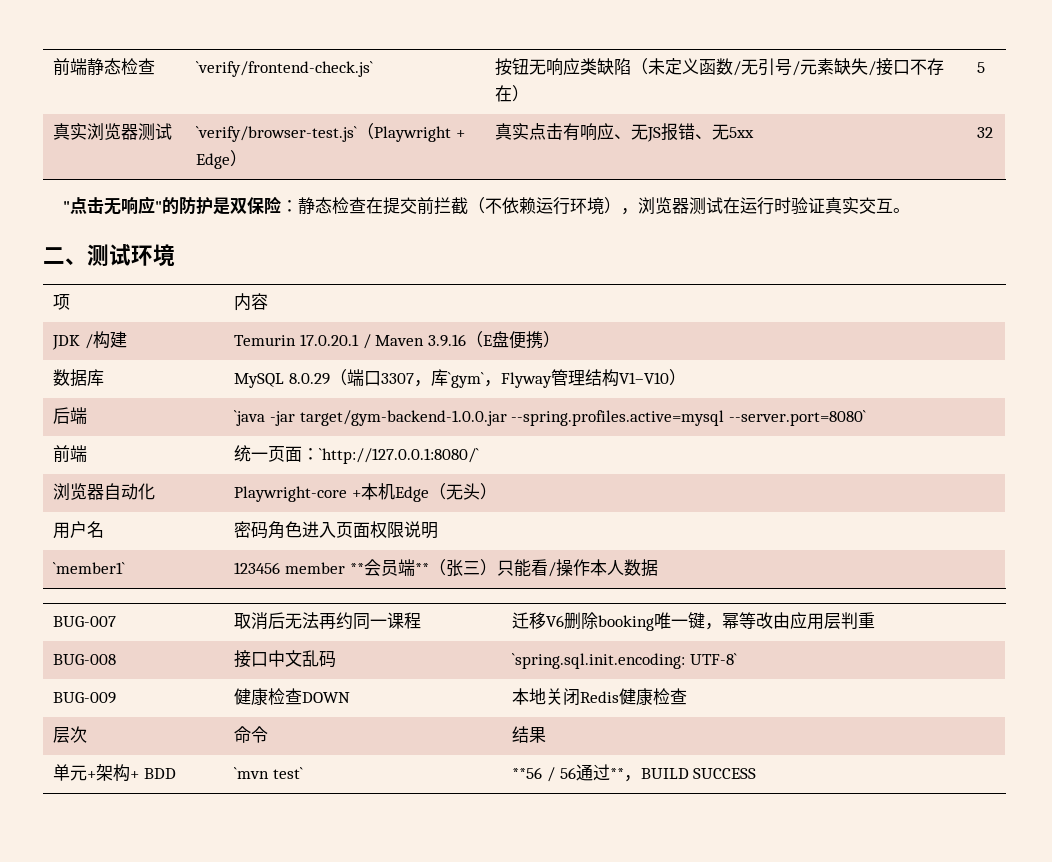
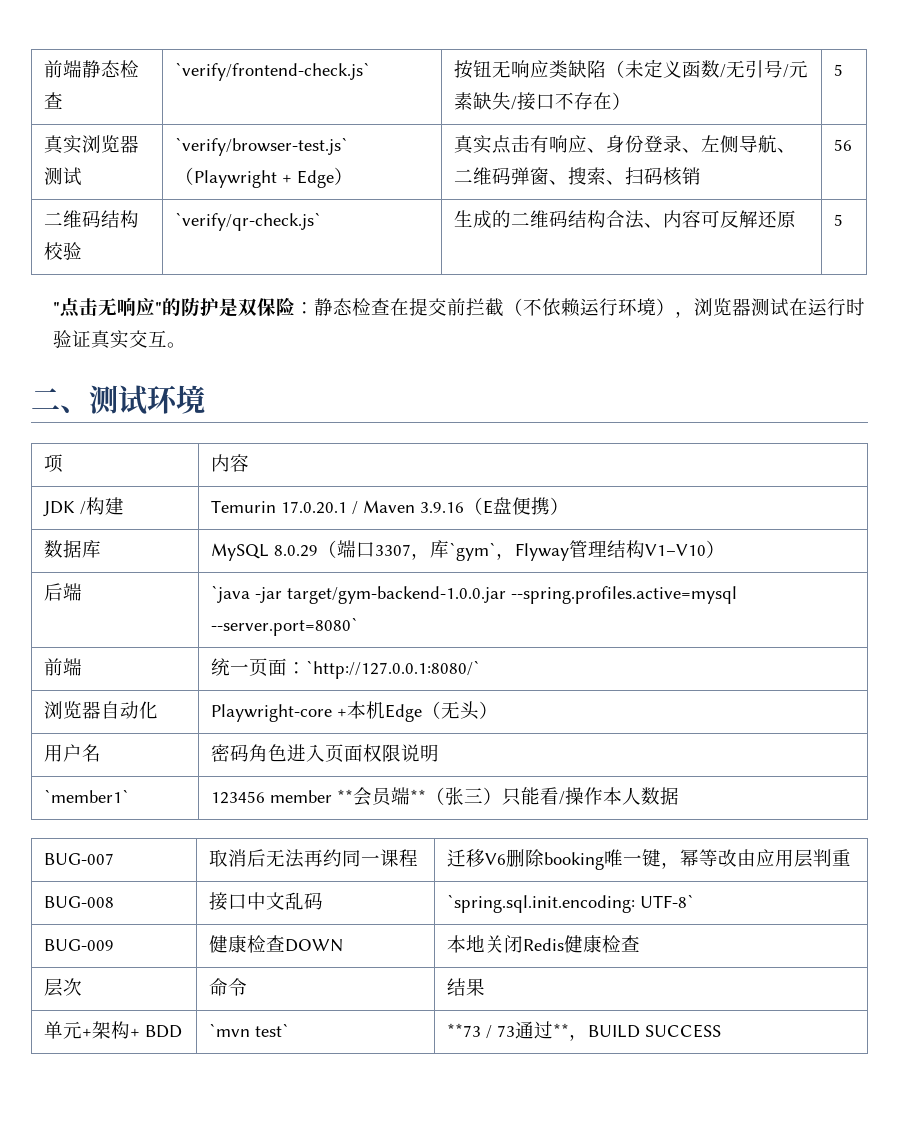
[631,123,755,142] [977,127,994,138] 无JS报错、无5xx | 32 -> [606,135,797,153] [454,167,702,186] [834,139,853,151] [44,210,140,228] [44,242,83,260] [175,212,322,231] [454,210,797,229] [834,214,844,226] 身份登录、左侧导航、二维码弹窗、搜索、扫码核销 | 56 // 二维码结构校验 | `verify/qr-check.js` | 生成的二维码结构合法、内容可反解还原 | 5
[512,767,576,782] **56 / 56 -> [447,1023,516,1039] **73 / 73

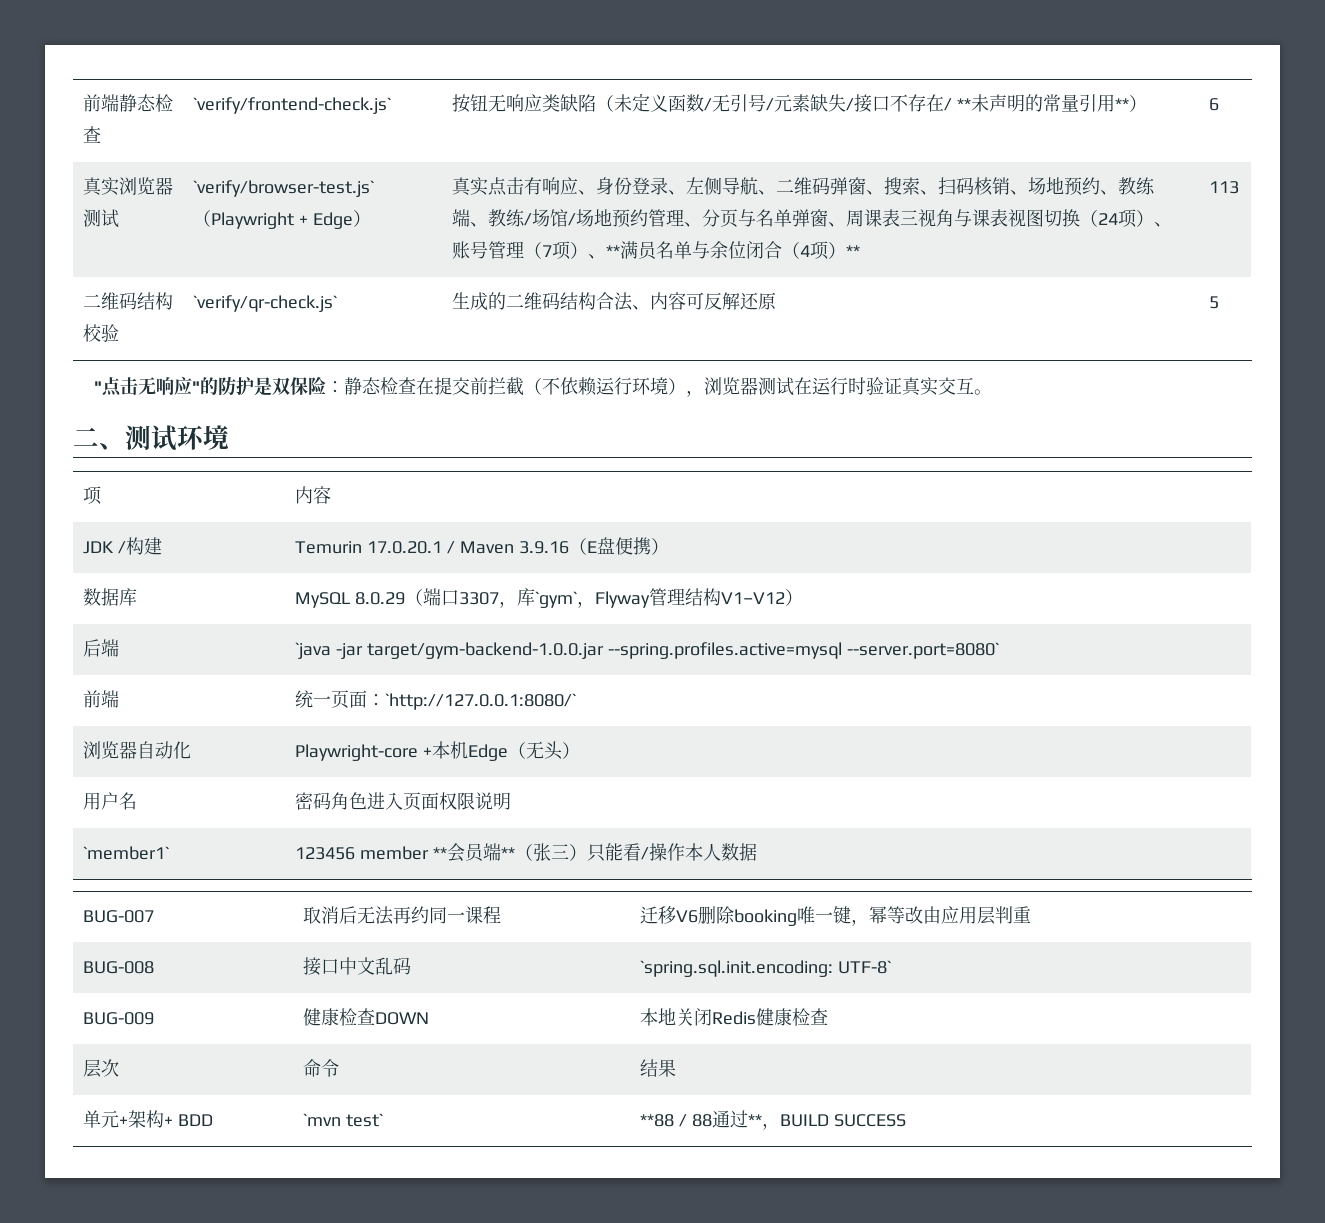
[612,92,632,110] [834,64,844,76] ） | 5 -> [944,94,1148,112] [1209,98,1220,111] / **未声明的常量引用**） | 6
[834,139,853,151] | 56 -> [1010,177,1156,196] [452,209,1173,228] [452,241,861,260] [1209,181,1240,194] 、场地预约、教练端、教练/场馆/场地预约管理、分页与名单弹窗、周课表三视角与课表视图切换（24项）、账号管理（7项）、**满员名单与余位闭合（4项）** | 113
[645,544,707,556] V1–V10 -> [721,592,786,604] V1–V12
[447,1023,516,1039] **73 / 73 -> [640,1114,713,1127] **88 / 88

